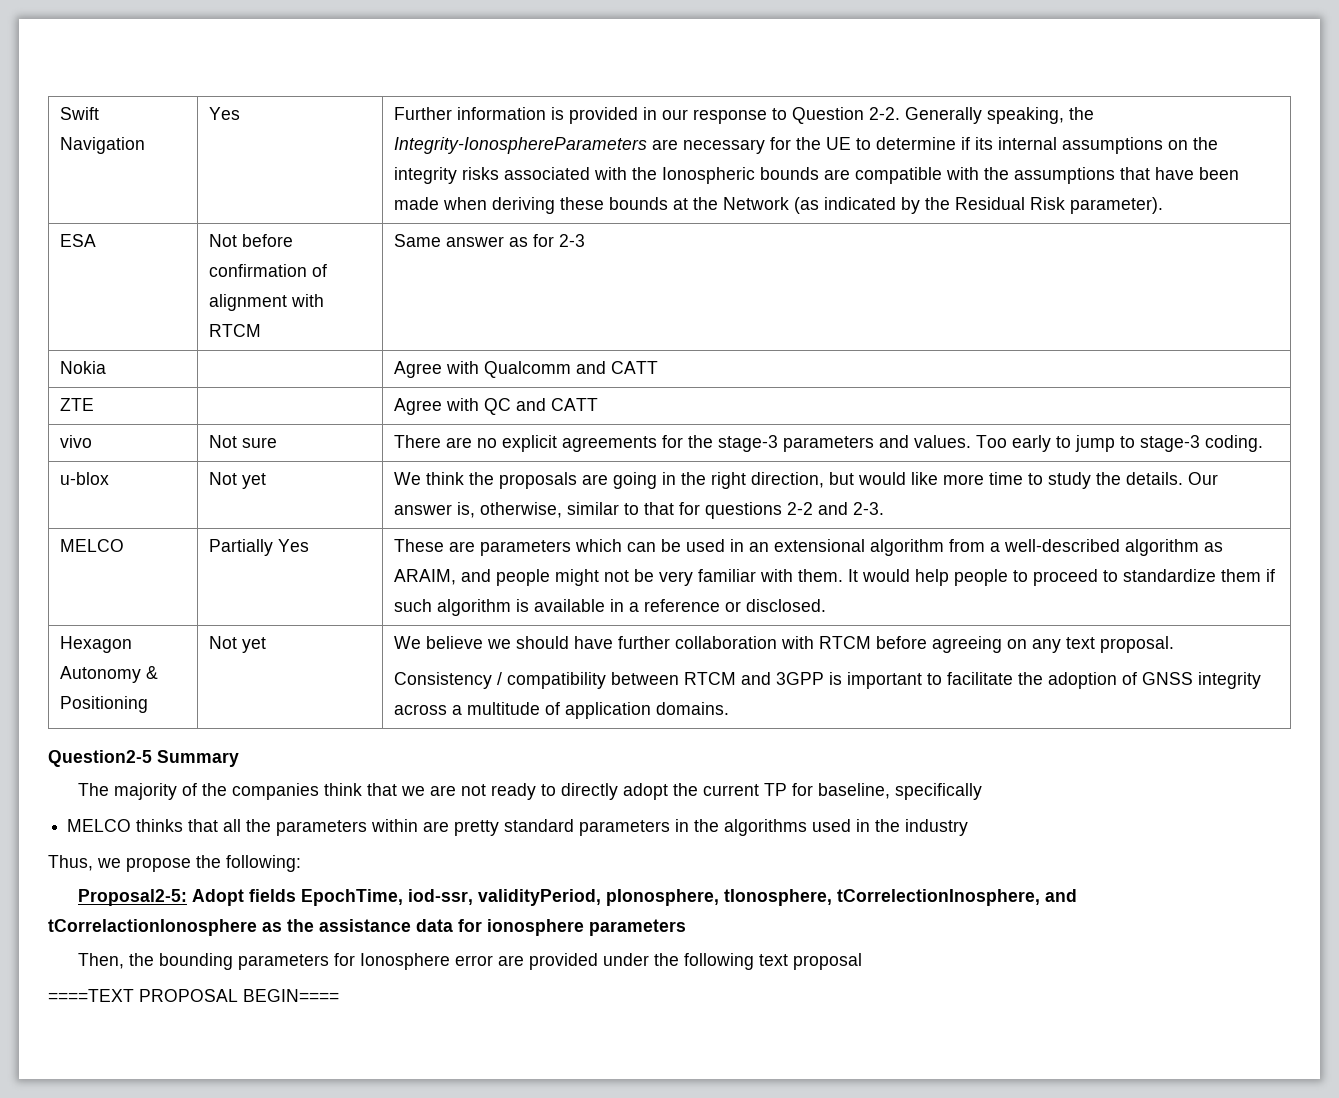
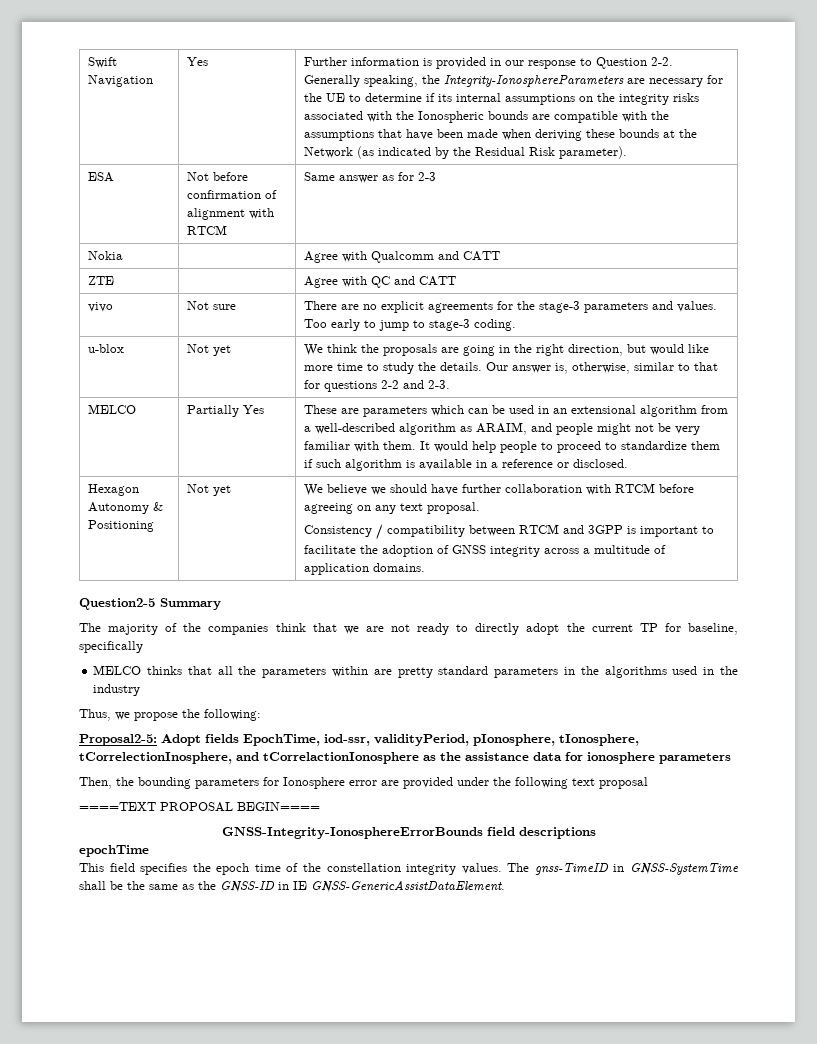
(339, 995) none -> [221,827,596,839] [79,845,149,857] [79,863,739,875] [79,880,505,893] // GNSS-Integrity-IonosphereErrorBounds field descriptions // epochTime // This field specifies the epoch time of the constellation integrity values. The gnss-TimeID in GNSS-SystemTime shall be the same as the GNSS-ID in IE GNSS-GenericAssistDataElement.

